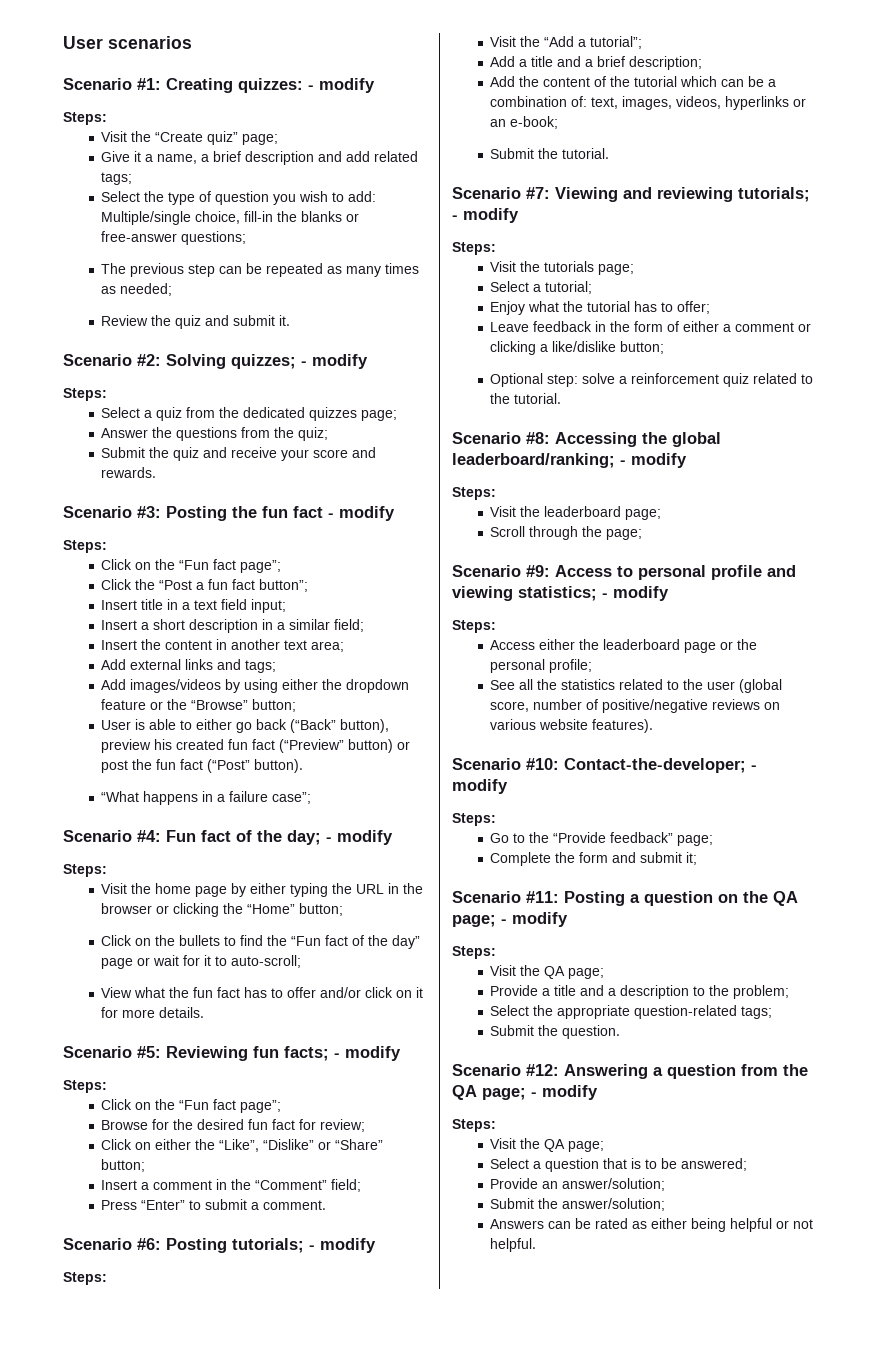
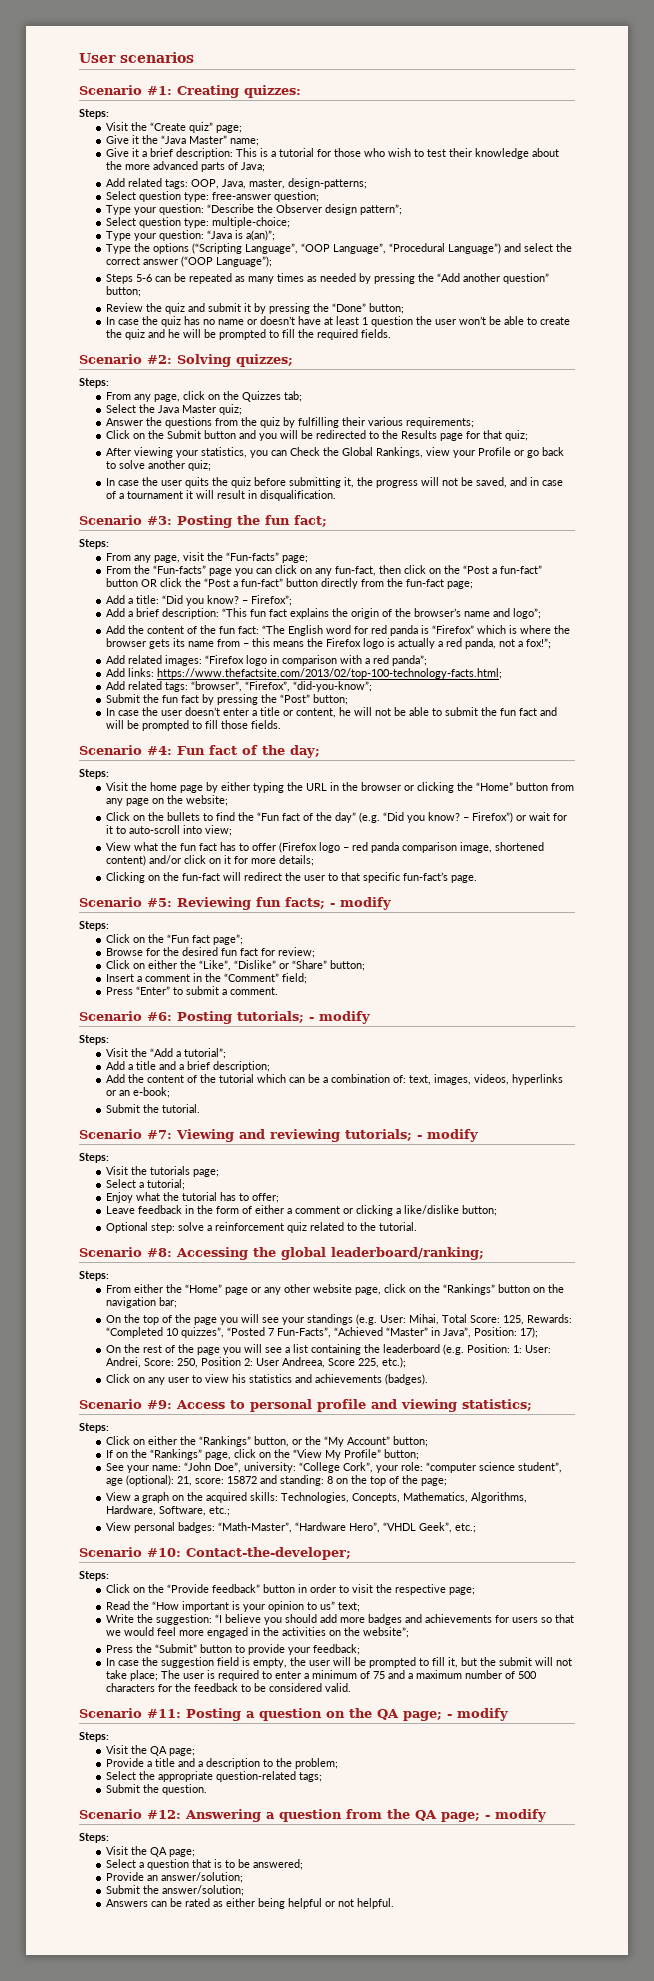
[308,78,375,93] - modify -> (301, 91) none
[145,151,419,165] [101,172,133,185] [101,191,377,205] [101,211,360,225] [101,231,247,245] [101,263,216,277] a name, a brief description and add related tags; // Select the type of question you wish to add: Multiple/single choice, fill-in the blanks or free-answer questions; // The previous step -> [142,135,260,146] [106,148,560,159] [106,161,266,172] [106,178,368,189] [106,191,320,202] [106,204,403,215] [106,217,291,228] [106,230,276,241] [106,243,573,254] [106,256,273,267] [106,274,153,284] the “Java Master” name; // Give it a brief description: This is a tutorial for those who wish to test their knowledge about the more advanced parts of Java; // Add related tags: OOP, Java, master, design-patterns; // Select question type: free-answer question; // Type your question: “Describe the Observer design pattern”; // Select question type: multiple-choice; // Type your question: “Java is a(an)”; // Type the options (“Scripting Language”, “OOP Language”, “Procedural Language”) and select the correct answer (“OOP Language”); // Steps 5-6
[120,283,173,296] needed; -> [320,273,550,284] [106,286,142,297] needed by pressing the “Add another question” button;
[279,315,291,326] it. -> [244,303,405,314] [106,316,571,327] [106,329,392,340] it by pressing the “Done” button; // In case the quiz has no name or doesn’t have at least 1 question the user won’t be able to create the quiz and he will be prompted to fill the required fields.
[301,354,368,369] [63,388,107,401] [101,407,398,421] - modify // Steps: // Select a quiz from the dedicated quizzes page; -> [79,378,109,388] [106,391,303,402] [106,404,243,415] // Steps: // From any page, click on the Quizzes tab; // Select the Java Master quiz;
[298,427,329,441] [101,447,377,461] [101,467,157,478] quiz; // Submit the quiz and receive your score and rewards. -> [260,417,475,428] [106,430,529,441] [106,447,565,458] [106,460,212,471] [106,477,564,488] [106,490,337,501] quiz by fulfilling their various requirements; // Click on the Submit button and you will be redirected to the Results page for that quiz; // After viewing your statistics, you can Check the Global Rankings, view your Profile or go back to solve another quiz; // In case the user quits the quiz before submitting it, the progress will not be saved, and in case of a tournament it will result in disqualification.
[293,506,395,521] [63,540,107,553] [101,559,282,573] [101,579,309,592] [101,599,287,613] [101,619,365,633] [101,639,345,652] [101,659,277,673] [101,679,410,693] [101,699,297,712] [101,719,390,733] [101,739,411,753] [101,759,304,773] [101,791,312,805] fact - modify // Steps: // Click on the “Fun fact page”; // Click the “Post a fun fact button”; // Insert title in a text field input; // Insert a short description in a similar field; // Insert the content in another text area; // Add external links and tags; // Add images/videos by using either the dropdown feature or the “Browse” button; // User is able to either go back (“Back” button), preview his created fun fact (“Preview” button) or post the fun fact (“Post” button). // “What happens in a failure case”; -> [294,515,327,527] [79,539,109,549] [106,552,309,563] [106,565,543,576] [106,578,474,589] [106,595,293,606] [106,608,542,619] [106,625,571,636] [106,638,552,649] [106,655,428,666] [106,668,503,679] [106,681,373,692] [106,694,349,705] [106,707,558,718] [106,720,282,731] fact; // Steps: // From any page, visit the “Fun-facts” page; // From the “Fun-facts” page you can click on any fun-fact, then click on the “Post a fun-fact” button OR click the “Post a fun-fact” button directly from the fun-fact page; // Add a title: “Did you know? – Firefox”; // Add a brief description: “This fun fact explains the origin of the browser’s name and logo”; // Add the content of the fun fact: “The English word for red panda is “Firefox” which is where the browser gets its name from – this means the Firefox logo is actually a red panda, not a fox!”; // Add related images: “Firefox logo in comparison with a red panda”; // Add links: https://www.thefactsite.com/2013/02/top-100-technology-facts.html; // Add related tags: “browser”, “Firefox”, “did-you-know”; // Submit the fun fact by pressing the “Post” button; // In case the user doesn’t enter a title or content, he will not be able to submit the fun fact and will be prompted to fill those fields.
[326,830,393,845] - modify -> (320, 751) none
[299,903,344,916] button; -> [516,782,575,791] [106,795,229,806] button from any page on the website;
[101,958,134,969] page -> [359,812,514,823] (e.g. “Did you know? – Firefox”)
[231,955,302,968] auto-scroll; -> [129,825,233,836] auto-scroll into view;
(317, 992) none -> [279,842,545,853] [106,855,147,866] (Firefox logo – red panda comparison image, shortened content)
[159,1007,205,1018] details. -> [279,855,315,866] [106,872,478,883] details; // Clicking on the fun-fact will redirect the user to that specific fun-fact’s page.
[620,453,687,468] [452,487,496,500] [490,506,662,520] [490,526,643,540] - modify // Steps: // Visit the leaderboard page; // Scroll through the page; -> [79,1271,109,1281] [106,1284,565,1295] [106,1297,178,1308] [106,1314,573,1325] [106,1327,539,1338] [106,1344,552,1355] [106,1357,407,1368] [106,1374,429,1385] // Steps: // From either the “Home” page or any other website page, click on the “Rankings” button on the navigation bar; // On the top of the page you will see your standings (e.g. User: Mihai, Total Score: 125, Rewards: “Completed 10 quizzes”, “Posted 7 Fun-Facts”, “Achieved “Master” in Java”, Position: 17); // On the rest of the page you will see a list containing the leaderboard (e.g. Position: 1: User: Andrei, Score: 250, Position 2: User Andreea, Score 225, etc.); // Click on any user to view his statistics and achievements (badges).
[602,586,669,601] [452,620,496,633] [490,639,758,653] [490,659,593,673] [490,679,783,693] [490,699,781,713] [490,719,654,733] - modify // Steps: // Access either the leaderboard page or the personal profile; // See all the statistics related to the user (global score, number of positive/negative reviews on various website features). -> [79,1423,109,1433] [106,1436,429,1447] [106,1449,420,1460] [106,1462,563,1473] [106,1475,448,1486] [106,1492,528,1503] [106,1505,231,1516] [106,1522,477,1533] // Steps: // Click on either the “Rankings” button, or the “My Account” button; // If on the “Rankings” page, click on the “View My Profile” button; // See your name: “John Doe”, university: “College Cork”, your role: “computer science student”, age (optional): 21, score: 15872 and standing: 8 on the top of the page; // View a graph on the acquired skills: Technologies, Concepts, Mathematics, Algorithms, Hardware, Software, etc.; // View personal badges: “Math-Master”, “Hardware Hero”, “VHDL Geek”, etc.;
[751,765,757,770] [452,779,508,794] [452,813,496,826] [490,833,526,843] - modify // Steps: // Go to -> [79,1571,109,1581] [106,1584,146,1593] // Steps: // Click on
[677,835,714,846] [490,852,698,866] page; // Complete the form and submit it; -> [263,1584,476,1595] [106,1601,361,1612] [106,1614,575,1625] [106,1627,410,1638] [106,1644,361,1655] [106,1657,573,1668] [106,1670,538,1681] [106,1683,352,1692] button in order to visit the respective page; // Read the “How important is your opinion to us” text; // Write the suggestion: “I believe you should add more badges and achievements for users so that we would feel more engaged in the activities on the website”; // Press the “Submit” button to provide your feedback; // In case the suggestion field is empty, the user will be prompted to fill it, but the submit will not take place; The user is required to enter a minimum of 75 and a maximum number of 500 characters for the feedback to be considered valid.

